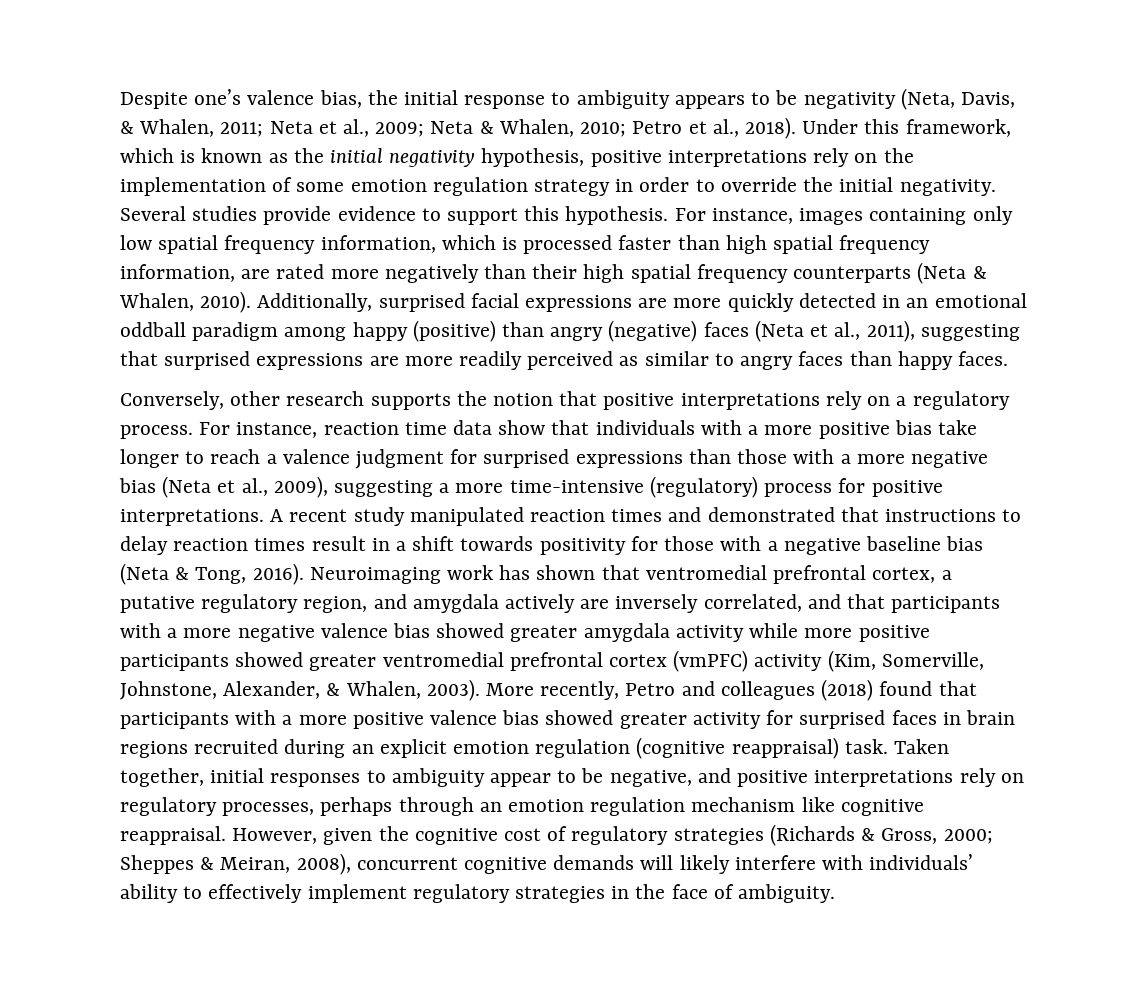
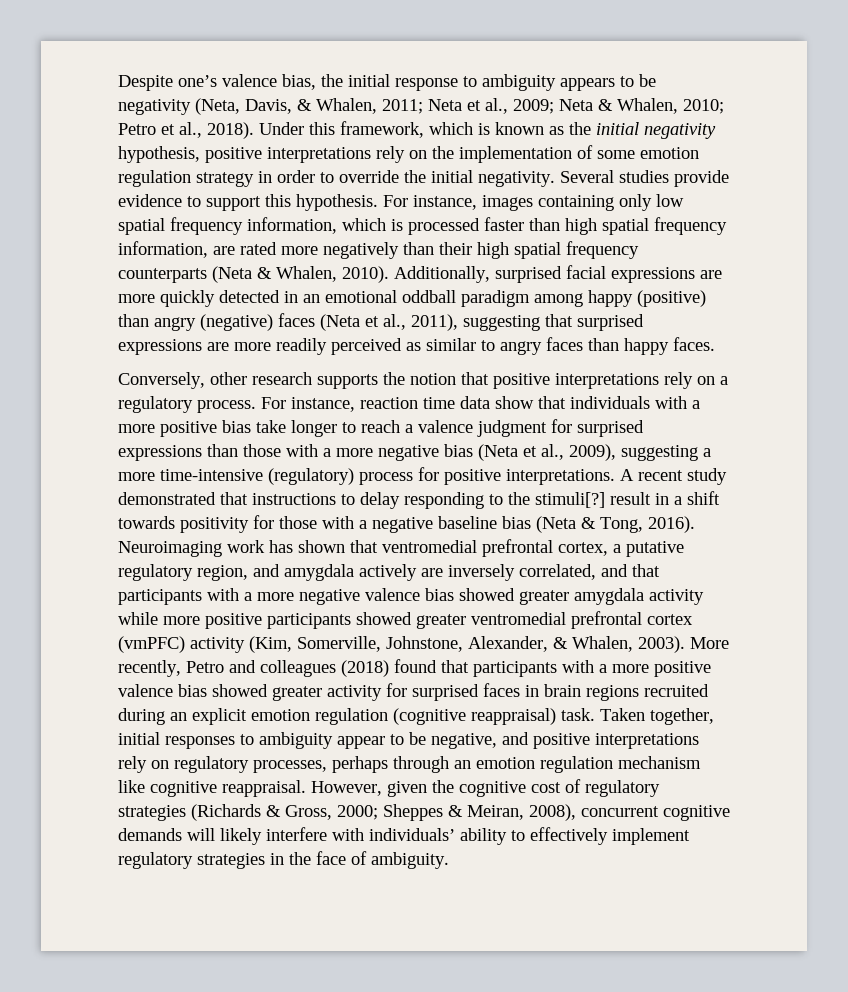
[409,507,702,526] manipulated reaction times and -> (727, 476) none
[173,538,306,551] reaction times -> [404,492,605,509] responding to the stimuli[?]

